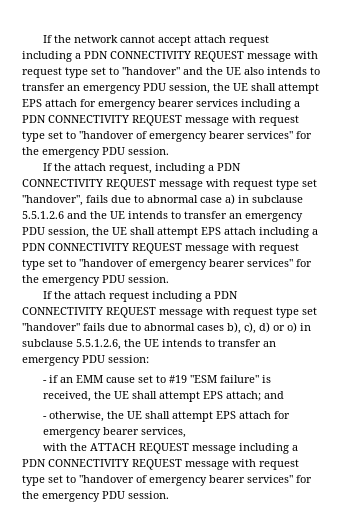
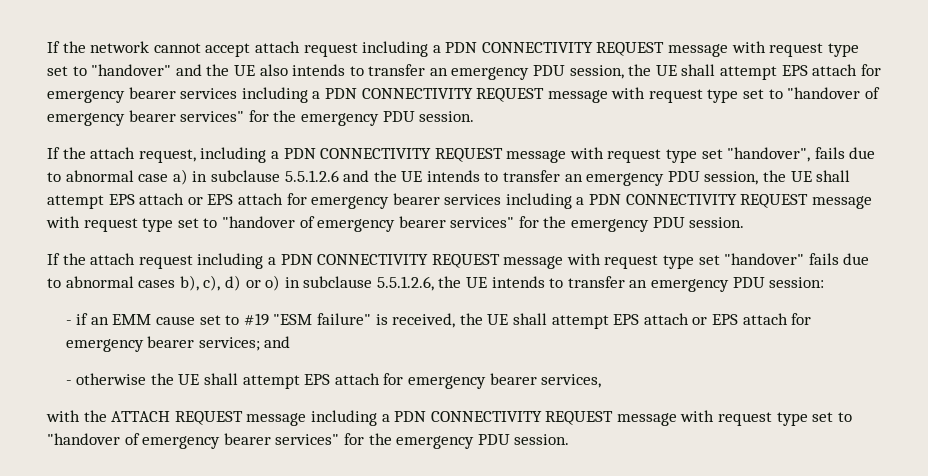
(256, 231) none -> [187,193,502,209] or EPS attach for emergency bearer services
[225,391,261,401] attach; -> [643,313,812,325] [65,336,260,352] attach or EPS attach for emergency bearer services;
[48,411,104,422] otherwise, -> [76,373,147,385] otherwise

